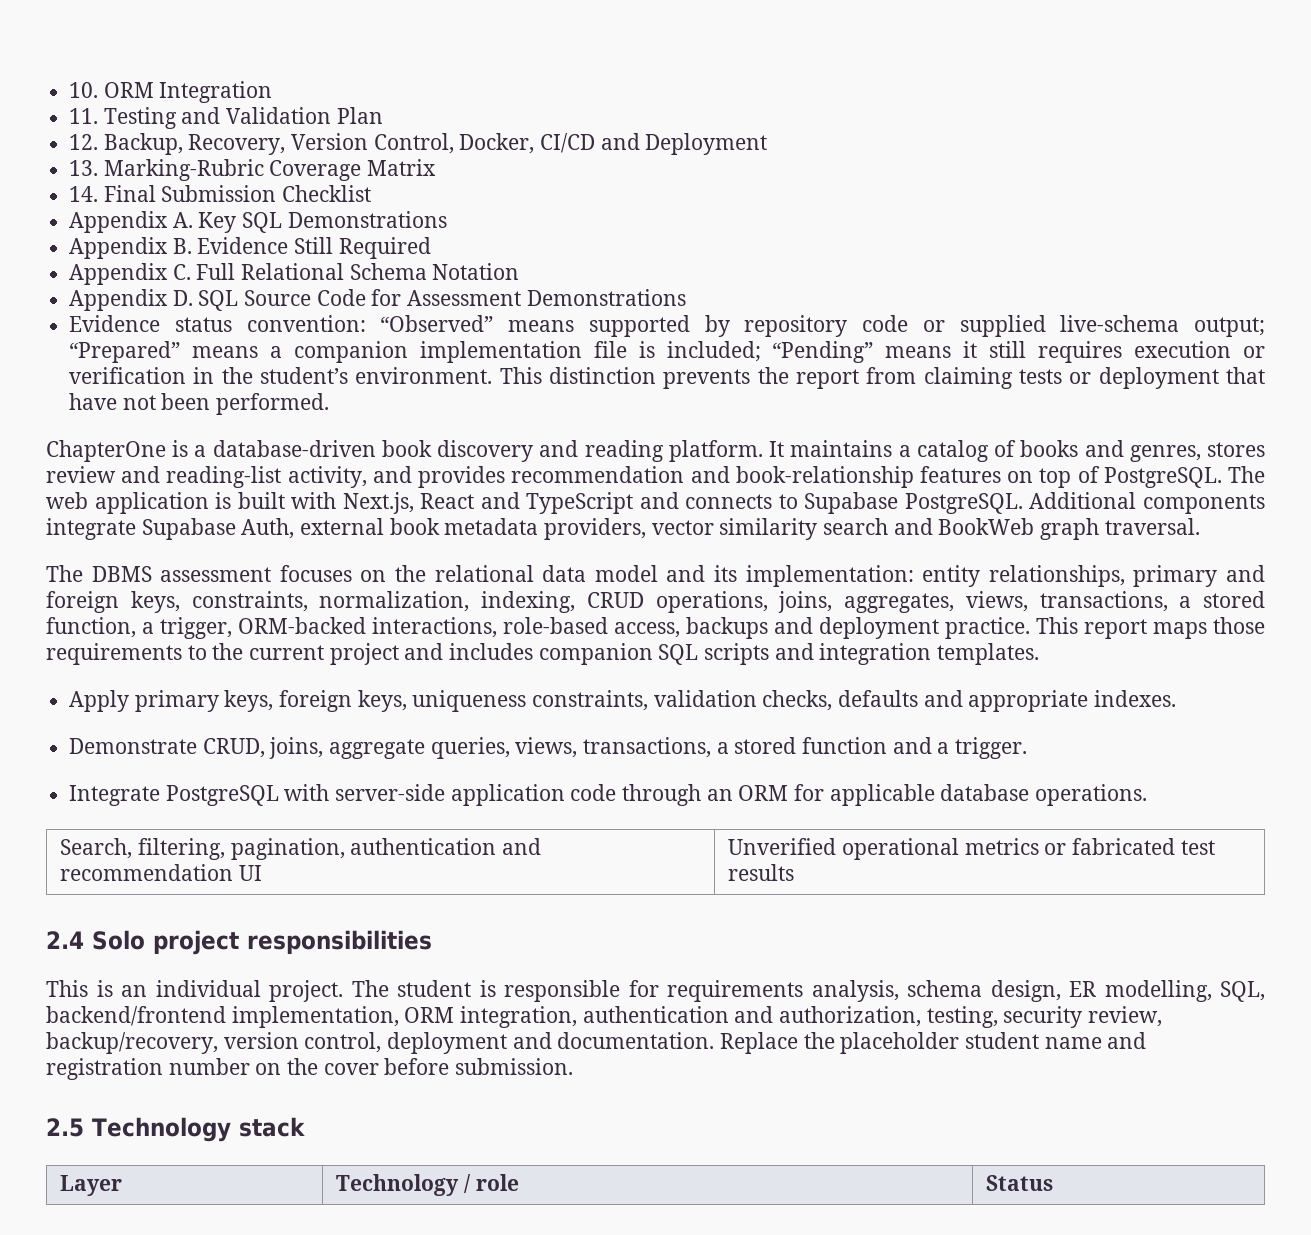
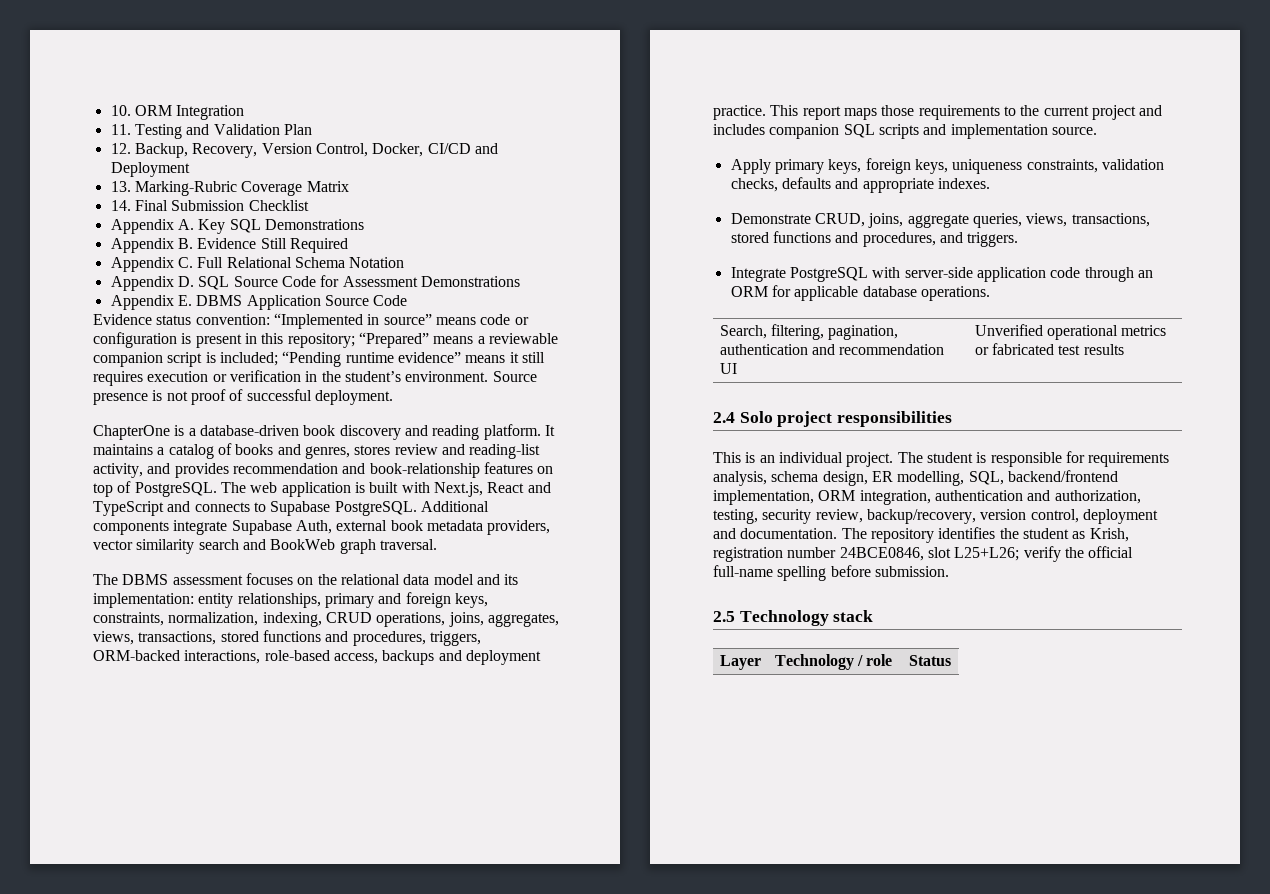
[69,315,1266,337] [69,341,874,363] Evidence status convention: “Observed” means supported by repository code or supplied live-schema output; “Prepared” means a companion implementation file is included; “Pending” -> [110,295,408,310] [93,313,529,329] [93,332,558,348] [93,351,461,367] Appendix E. DBMS Application Source Code // Evidence status convention: “Implemented in source” means code or configuration is present in this repository; “Prepared” means a reviewable companion script is included; “Pending runtime evidence”
[499,367,1265,389] [69,393,330,415] This distinction prevents the report from claiming tests or deployment that have not been performed. -> [492,371,537,382] [93,389,393,405] Source presence is not proof of successful deployment.
[1179,591,1265,608] [46,617,232,639] a stored function, a trigger, -> [220,630,481,646] stored functions and procedures, triggers,
[819,643,1040,665] integration templates. -> [950,124,1097,139] implementation source.
[716,737,1028,759] a stored function and a trigger. -> [730,231,1019,247] stored functions and procedures, and triggers.
[720,1032,1147,1054] [46,1058,379,1080] Replace the placeholder student name and registration number on the cover -> [841,527,1129,543] [713,546,1134,562] [713,565,827,581] The repository identifies the student as Krish, registration number 24BCE0846, slot L25+L26; verify the official full-name spelling

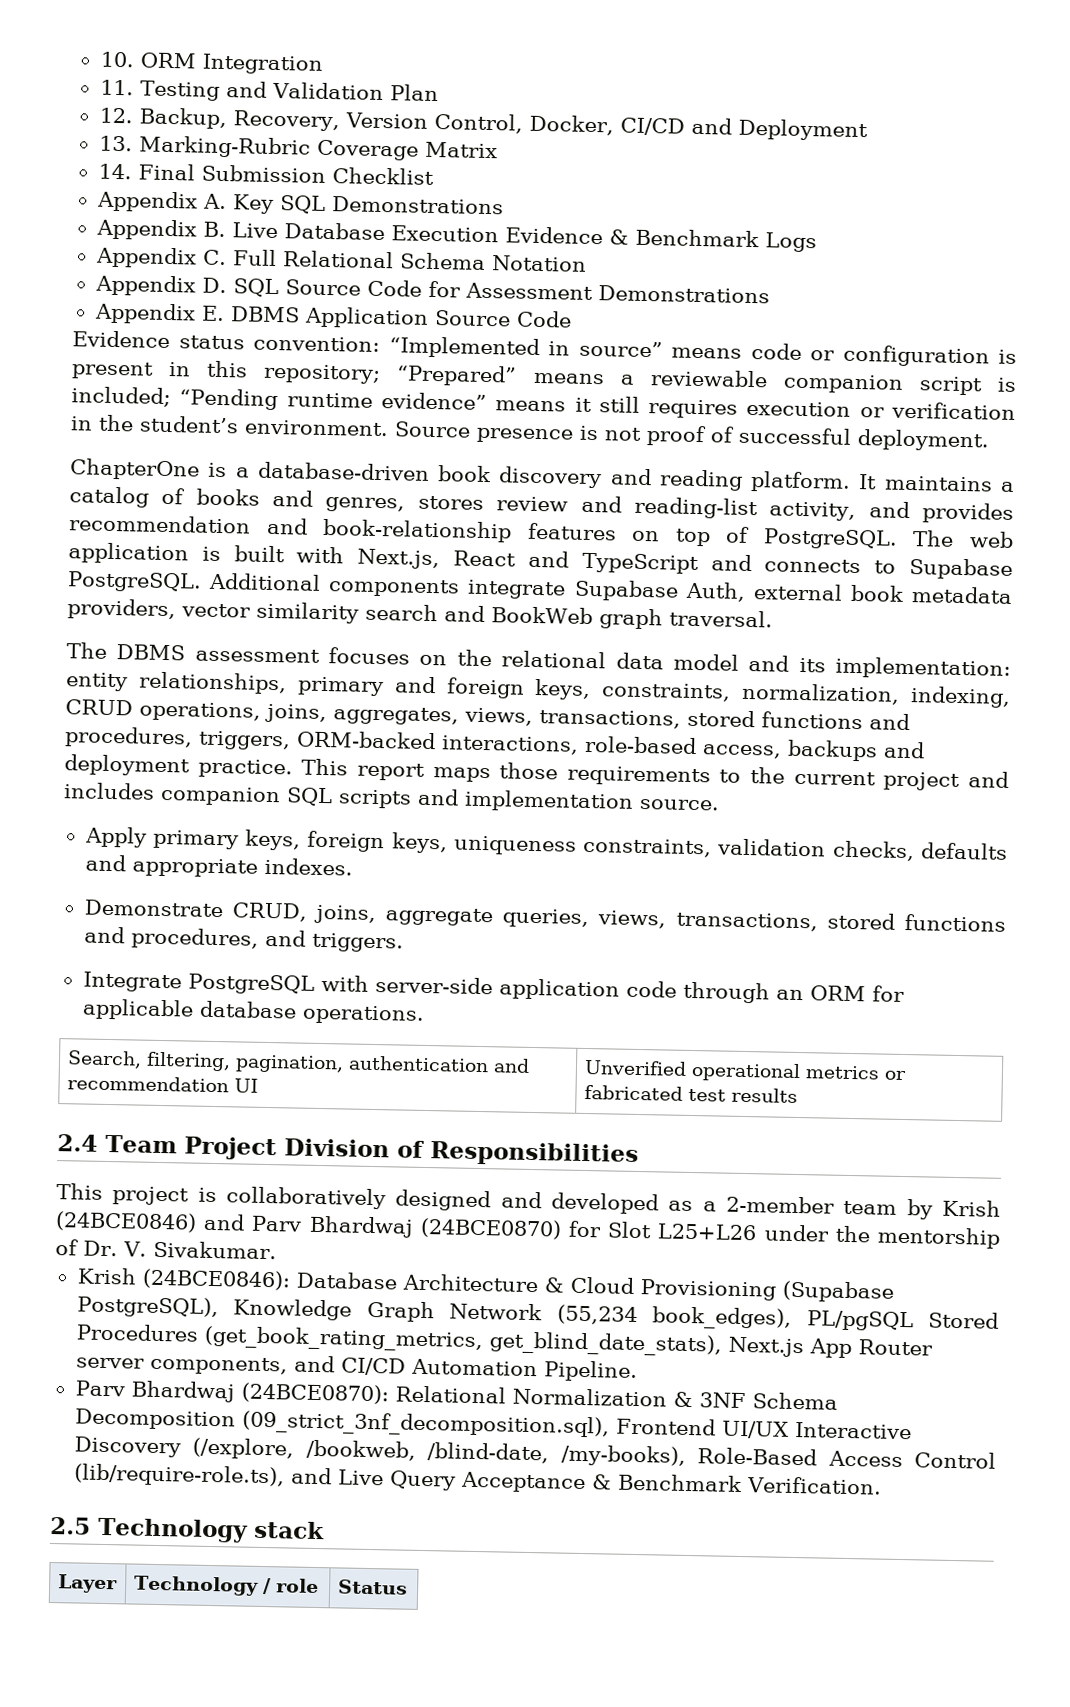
[197,238,348,253] Evidence Still Required -> [231,222,817,253] Live Database Execution Evidence & Benchmark Logs
[739,411,953,427] [713,451,1170,467] [713,470,1118,486] [713,490,1141,505] [713,509,1158,524] [713,527,1129,543] [713,546,1134,562] [713,565,949,581] Solo project responsibilities // This is an individual project. The student is responsible for requirements analysis, schema design, ER modelling, SQL, backend/frontend implementation, ORM integration, authentication and authorization, testing, security review, backup/recovery, version control, deployment and documentation. The repository identifies the student as Krish, registration number 24BCE0846, slot L25+L26; verify the official full-name spelling before submission. -> [105,1134,639,1167] [56,1183,1002,1220] [55,1211,1002,1249] [55,1239,277,1260] [76,1267,894,1303] [76,1295,999,1332] [75,1323,933,1359] [75,1355,638,1383] [74,1380,838,1410] [74,1408,912,1440] [73,1436,996,1469] [73,1463,882,1495] Team Project Division of Responsibilities // This project is collaboratively designed and developed as a 2-member team by Krish (24BCE0846) and Parv Bhardwaj (24BCE0870) for Slot L25+L26 under the mentorship of Dr. V. Sivakumar. // Krish (24BCE0846): Database Architecture & Cloud Provisioning (Supabase PostgreSQL), Knowledge Graph Network (55,234 book_edges), PL/pgSQL Stored Procedures (get_book_rating_metrics, get_blind_date_stats), Next.js App Router server components, and CI/CD Automation Pipeline. // Parv Bhardwaj (24BCE0870): Relational Normalization & 3NF Schema Decomposition (09_strict_3nf_decomposition.sql), Frontend UI/UX Interactive Discovery (/explore, /bookweb, /blind-date, /my-books), Role-Based Access Control (lib/require-role.ts), and Live Query Acceptance & Benchmark Verification.

